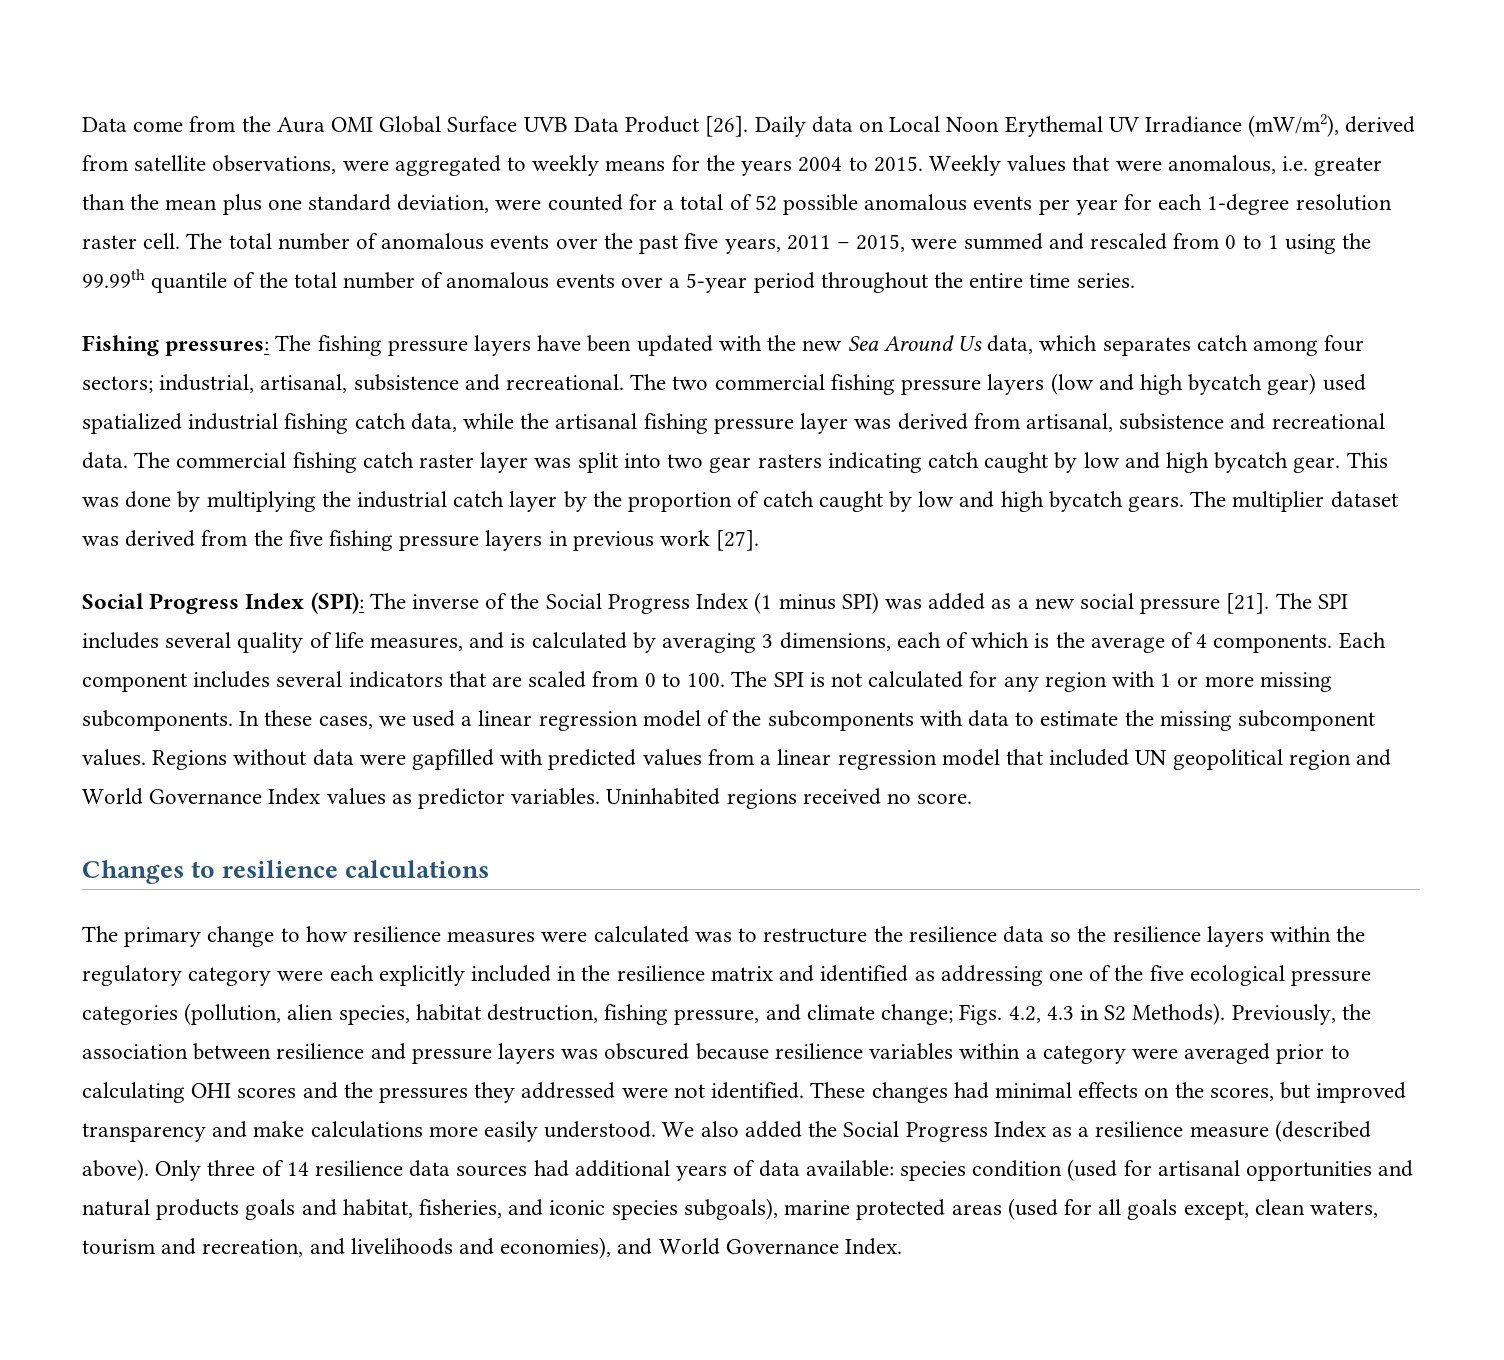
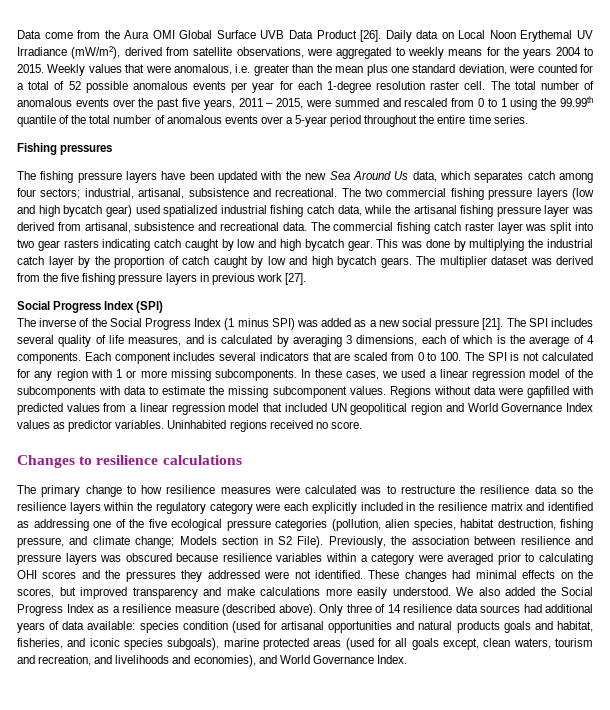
[165,341,270,356] pressures: -> [60,144,113,155] pressures //
[310,592,364,614] (SPI): -> [136,301,164,313] (SPI) //
[959,1004,1074,1025] Figs. 4.2, 4.3 -> [179,536,259,545] Models section
[1132,1003,1226,1025] Methods). -> [297,536,324,548] File).

